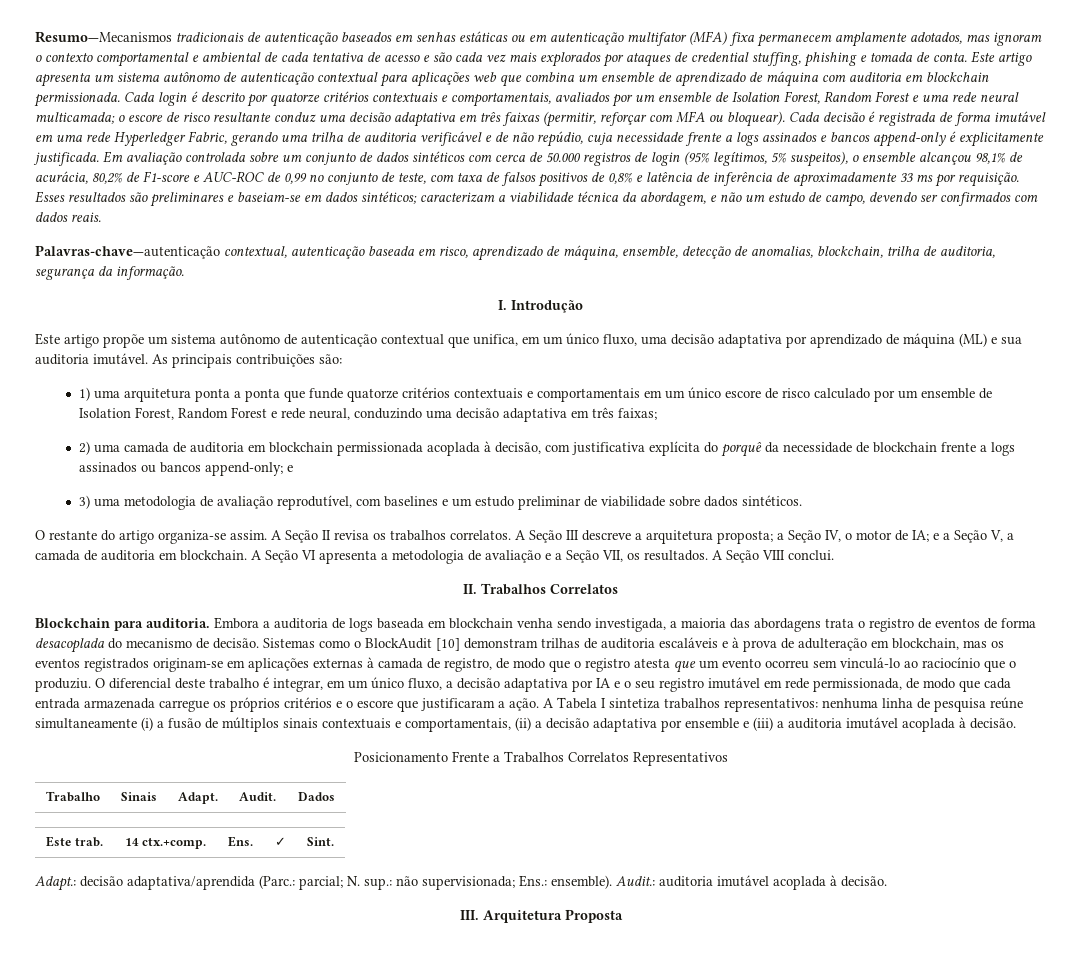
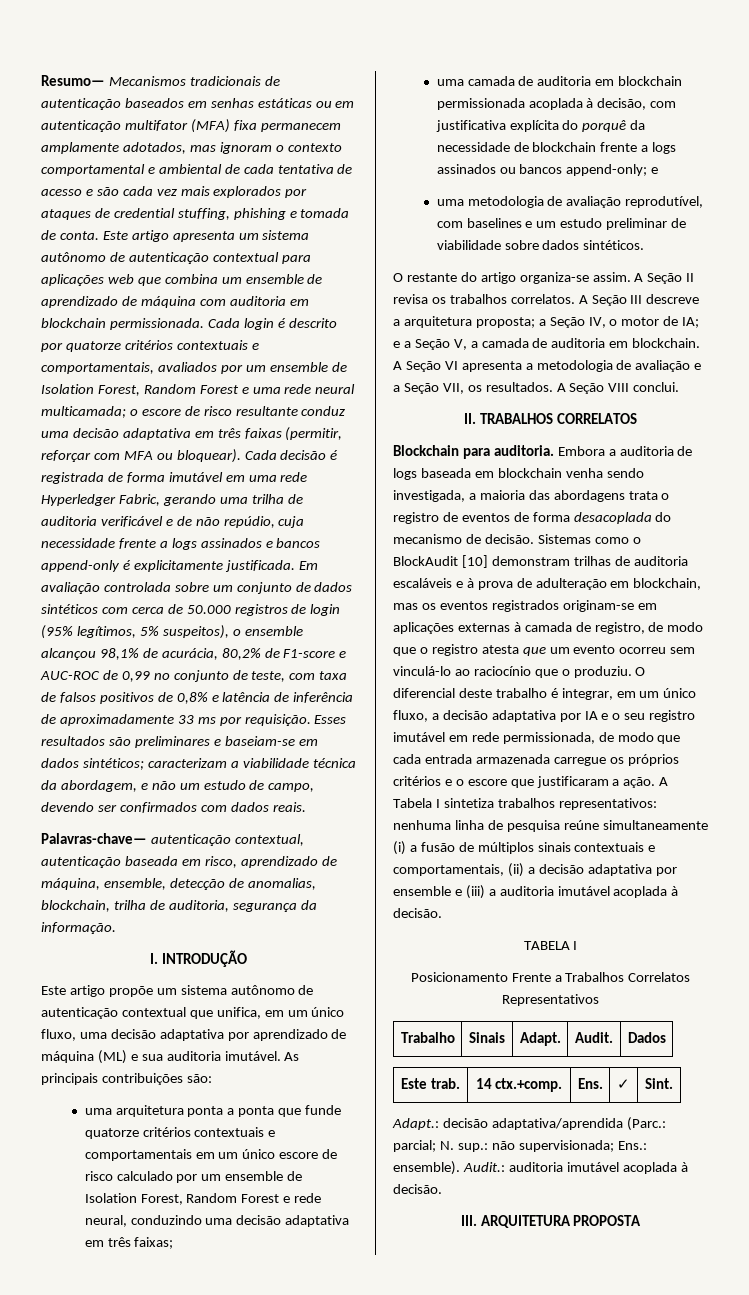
[35,31,172,43] Resumo—Mecanismos -> [41,75,186,86] Resumo— Mecanismos
[35,245,220,259] Palavras-chave—autenticação -> [41,833,231,846] Palavras-chave— autenticação
[511,300,583,313] Introdução -> [161,950,247,967] INTRODUÇÃO
[78,387,90,401] 1) -> (212, 1078) none
[78,441,90,455] 2) -> (174, 1243) none
[78,495,90,509] 3) -> (659, 170) none
[481,583,618,595] Trabalhos Correlatos -> [480,413,637,424] TRABALHOS CORRELATOS
(1016, 723) none -> [523,941,578,950] // TABELA I
[482,909,623,923] Arquitetura Proposta -> [480,1215,642,1228] ARQUITETURA PROPOSTA

